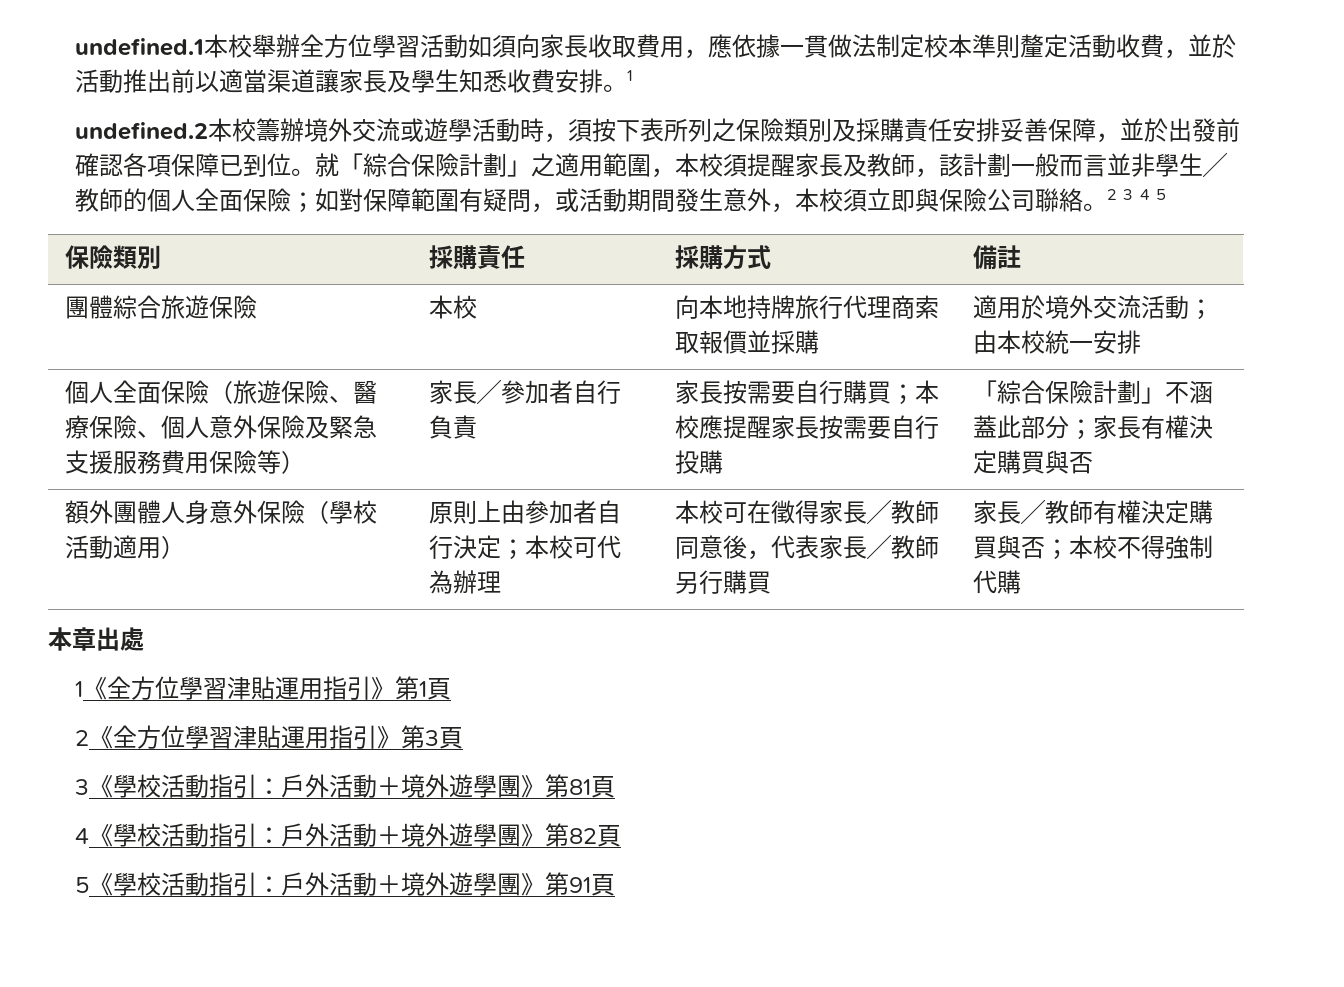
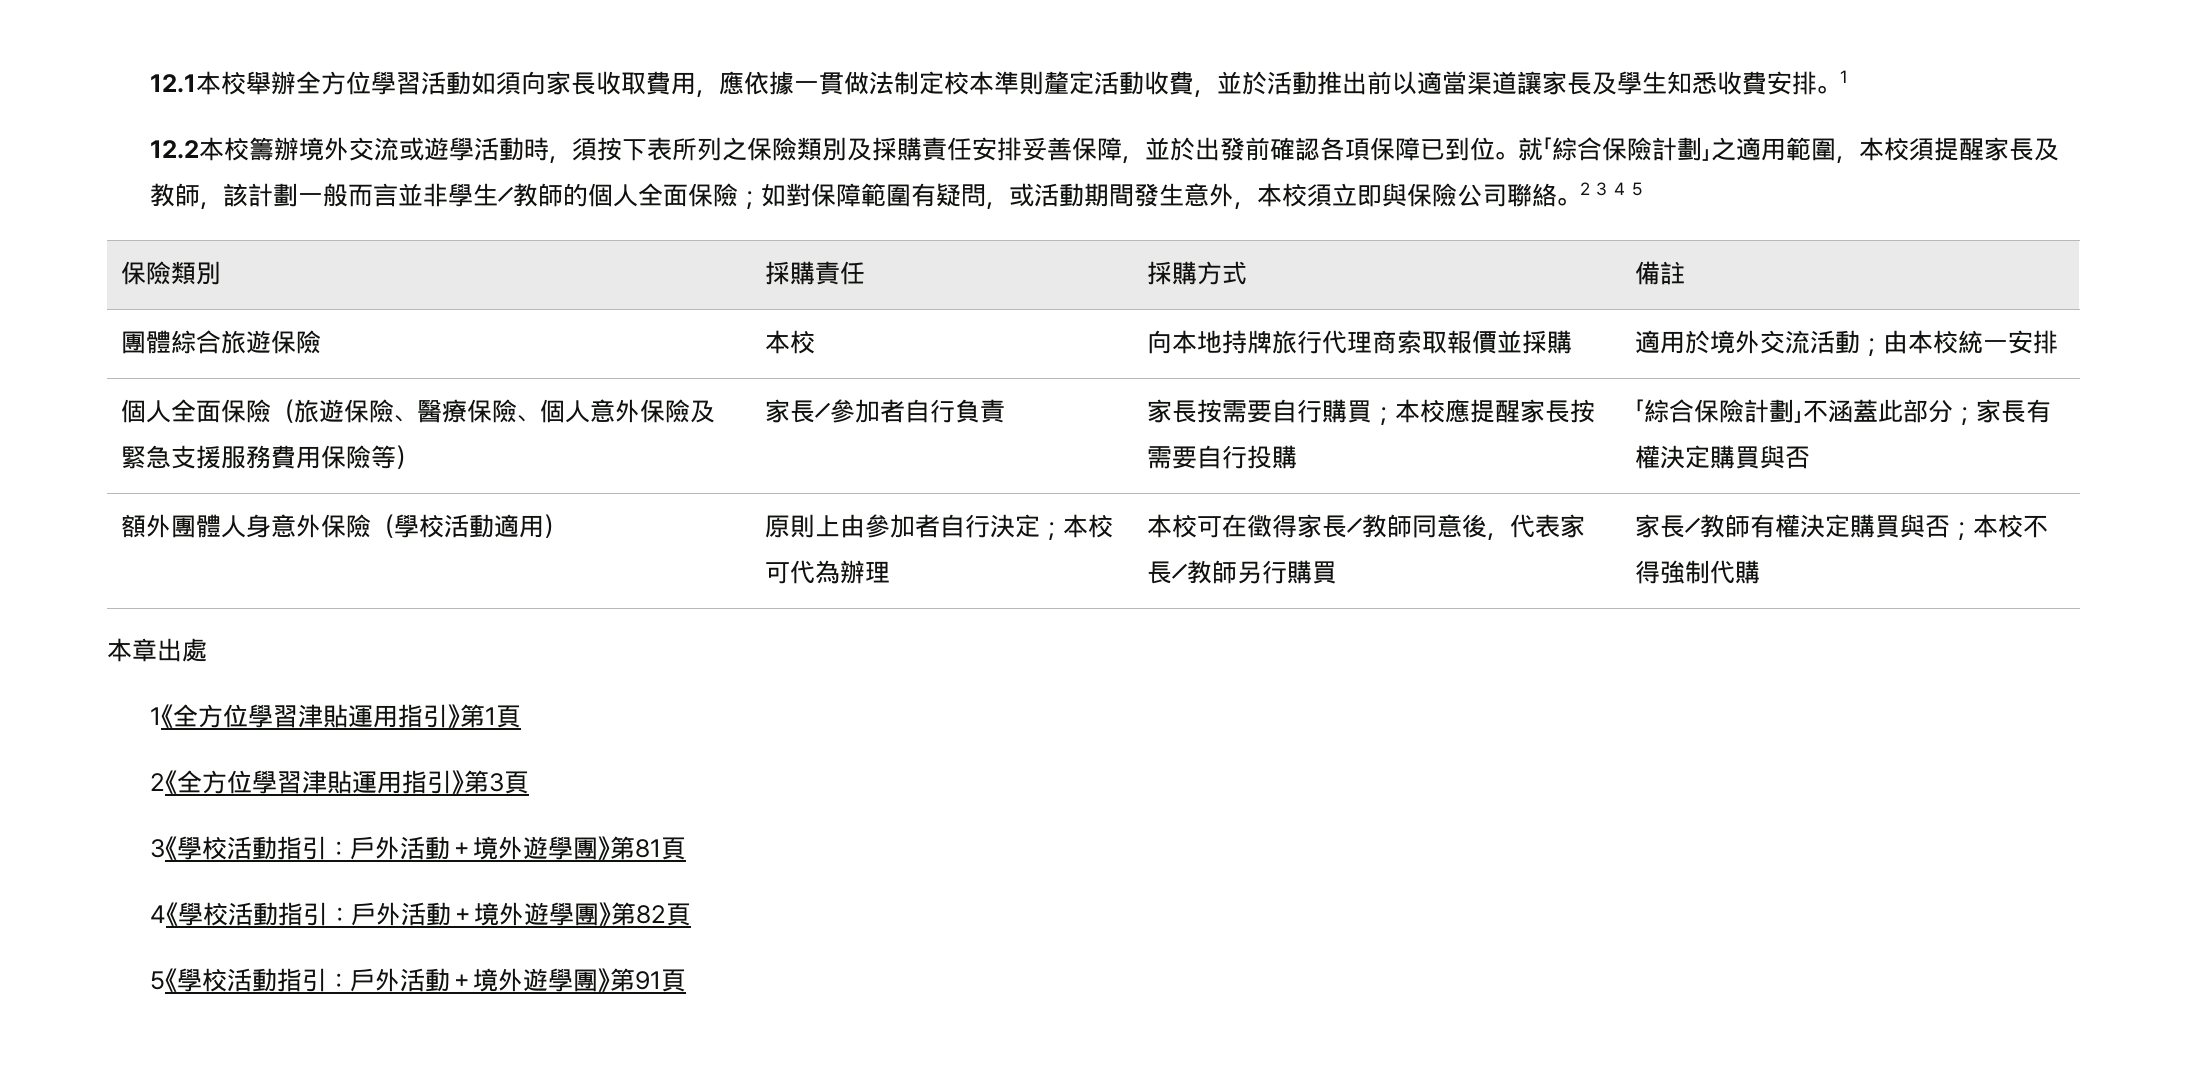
[74,38,204,56] undefined.1 -> [149,74,196,93] 12.1
[74,122,208,140] undefined.2 -> [149,140,199,159] 12.2

